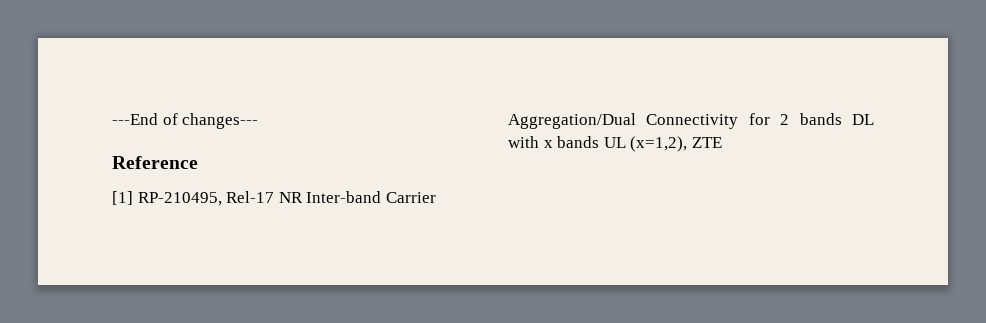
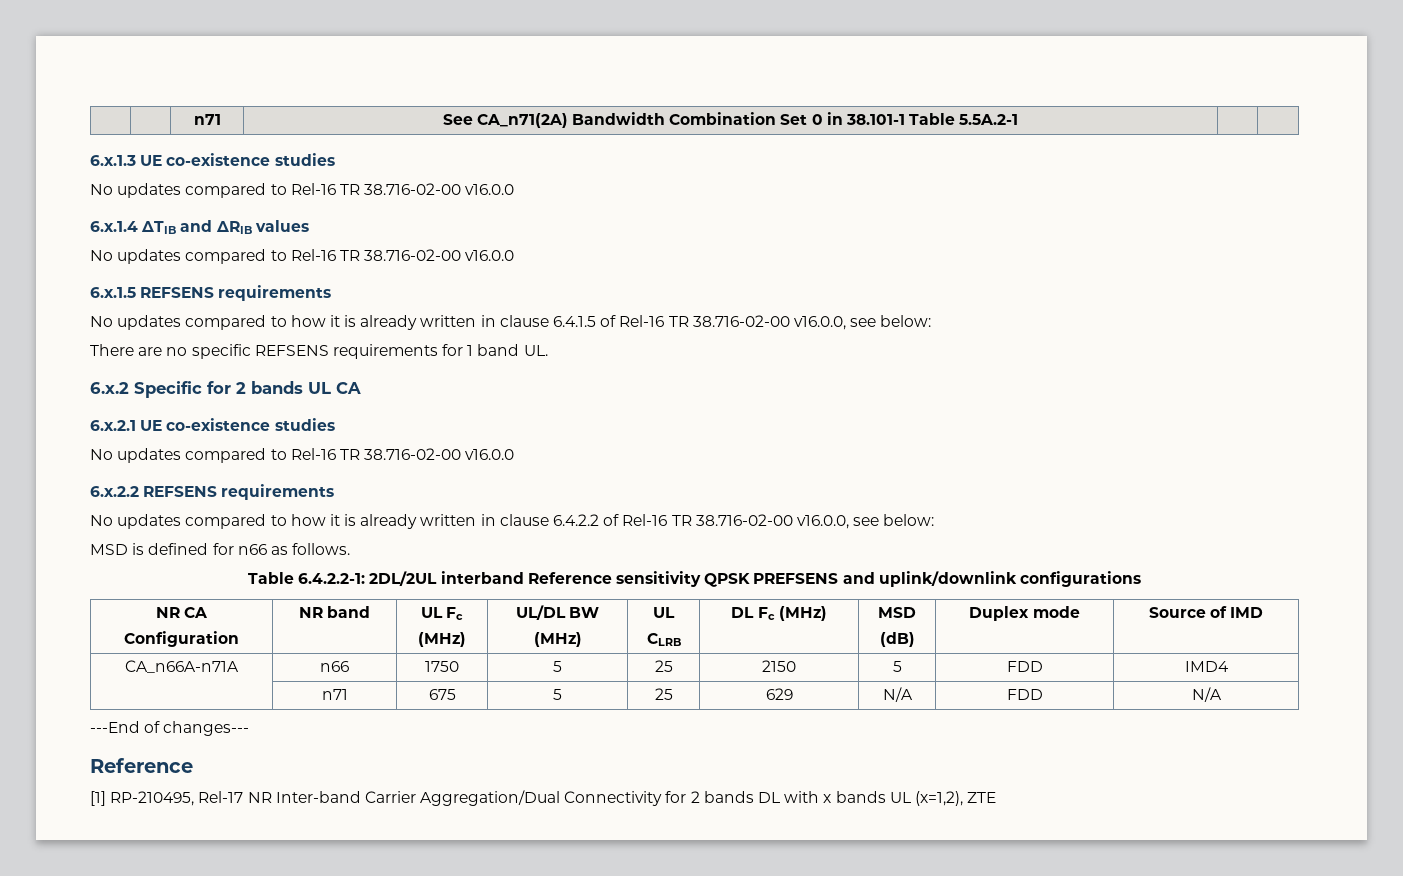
(112, 119) none -> [193,114,221,125] [442,112,1019,128] [90,153,335,166] [90,183,515,198] [90,220,309,234] [90,249,515,264] [90,285,332,301] [90,315,932,330] [90,344,548,359] [90,381,361,398] [90,418,335,431] [90,448,515,463] [90,484,335,500] [90,514,935,529] [90,543,351,555] [248,571,1141,587] [155,607,209,618] [124,631,239,647] [298,606,371,618] [420,607,464,620] [418,632,466,647] [515,605,600,620] [533,632,582,647] [653,607,675,618] [646,633,681,646] [731,606,827,621] [878,607,916,618] [879,632,915,647] [969,606,1080,621] [1148,606,1264,618] [125,660,239,673] [320,661,349,672] [425,661,459,672] [553,661,562,672] [654,660,673,672] [762,660,796,672] [892,661,902,672] [1006,661,1043,672] [1184,661,1229,672] [321,689,348,700] [428,689,456,700] [553,689,562,700] [654,688,673,700] [765,688,793,700] [882,687,913,702] [1006,689,1043,700] [1191,687,1222,702] | | n71 | See CA_n71(2A) Bandwidth Combination Set 0 in 38.101-1 Table 5.5A.2-1 | | // 6.x.1.3 UE co-existence studies // No updates compared to Rel-16 TR 38.716-02-00 v16.0.0 // 6.x.1.4 ∆TIB and ∆RIB values // No updates compared to Rel-16 TR 38.716-02-00 v16.0.0 // 6.x.1.5 REFSENS requirements // No updates compared to how it is already written in clause 6.4.1.5 of Rel-16 TR 38.716-02-00 v16.0.0, see below: // There are no specific REFSENS requirements for 1 band UL. // 6.x.2 Specific for 2 bands UL CA // 6.x.2.1 UE co-existence studies // No updates compared to Rel-16 TR 38.716-02-00 v16.0.0 // 6.x.2.2 REFSENS requirements // No updates compared to how it is already written in clause 6.4.2.2 of Rel-16 TR 38.716-02-00 v16.0.0, see below: // MSD is defined for n66 as follows. // Table 6.4.2.2-1: 2DL/2UL interband Reference sensitivity QPSK PREFSENS and uplink/downlink configurations // NR CA // Configuration | NR band | UL Fc // (MHz) | UL/DL BW // (MHz) | UL // CLRB | DL Fc (MHz) | MSD // (dB) | Duplex mode | Source of IMD // CA_n66A-n71A | n66 | 1750 | 5 | 25 | 2150 | 5 | FDD | IMD4 // | n71 | 675 | 5 | 25 | 629 | N/A | FDD | N/A //

